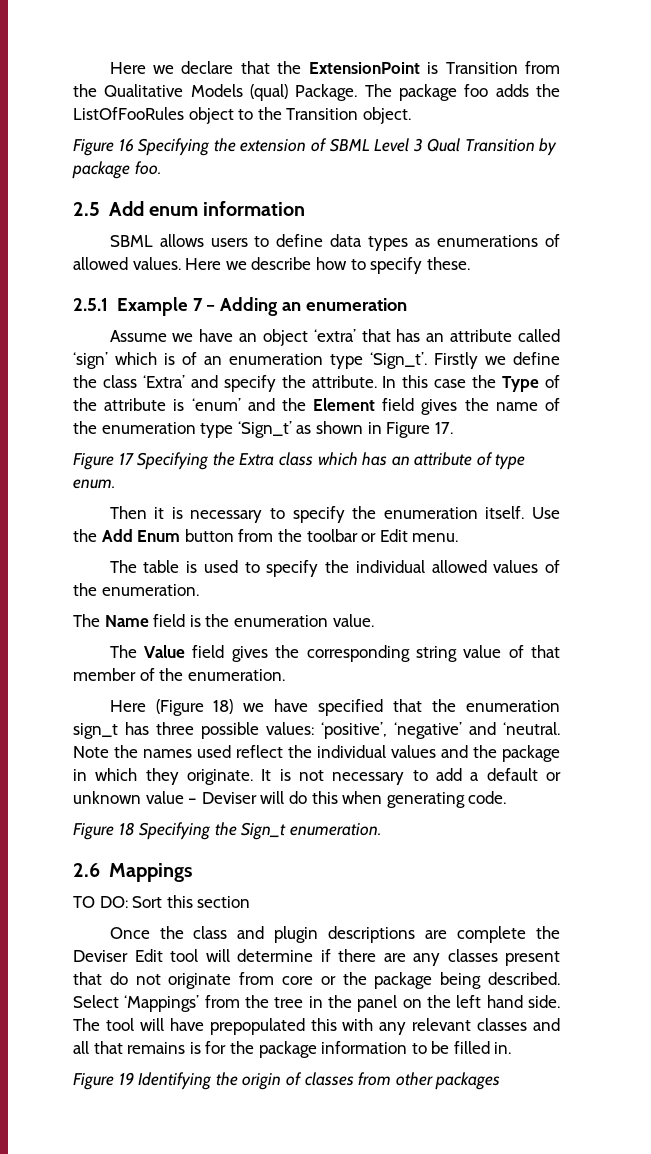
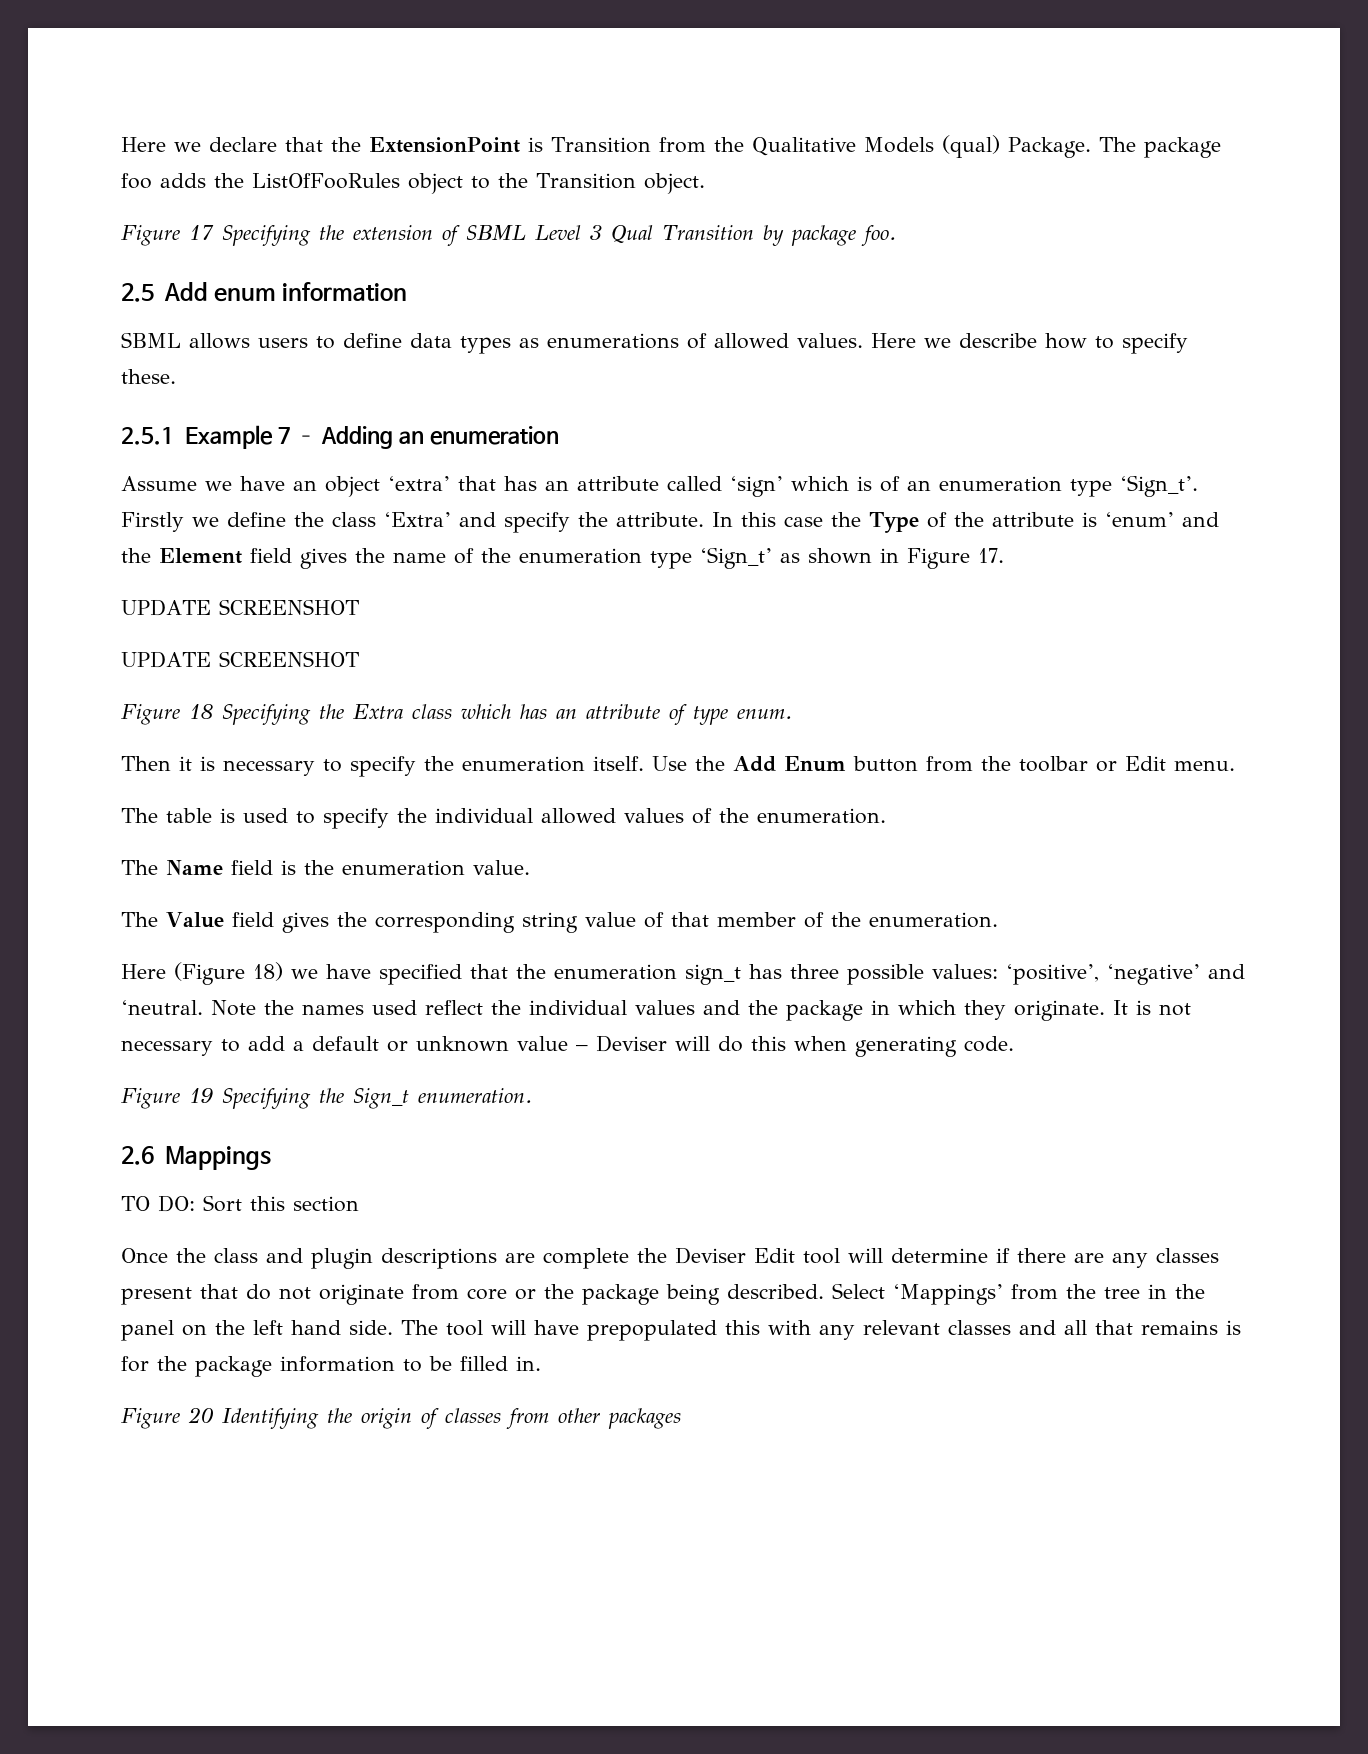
[118,139,134,152] 16 -> [189,225,214,240] 17
[73,453,134,470] // Figure 17 -> [121,599,359,616] [121,651,359,668] [121,704,213,725] // UPDATE SCREENSHOT // UPDATE SCREENSHOT // Figure 18
[118,822,135,836] 18 -> [189,1088,213,1103] 19
[118,1072,134,1085] 19 -> [188,1407,214,1423] 20

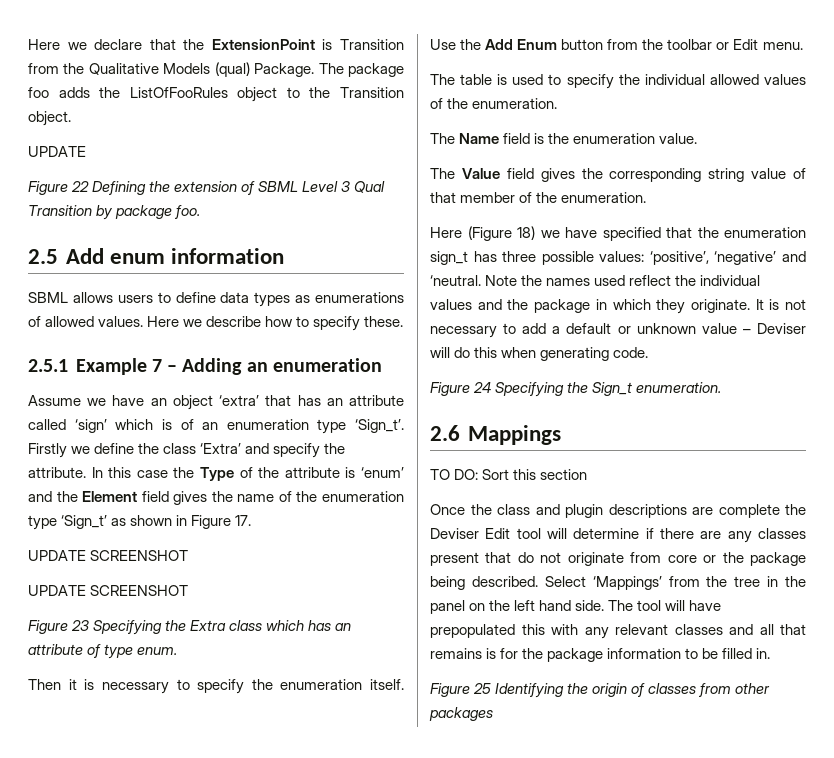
[121,225,311,246] // Figure 17 Specifying -> [28,146,86,157] [28,181,147,195] // UPDATE // Figure 22 Defining
[189,704,213,719] 18 -> [71,620,90,631] 23
[189,1088,213,1103] 19 -> [473,382,492,393] 24
[188,1407,214,1423] 20 -> [473,683,492,694] 25

